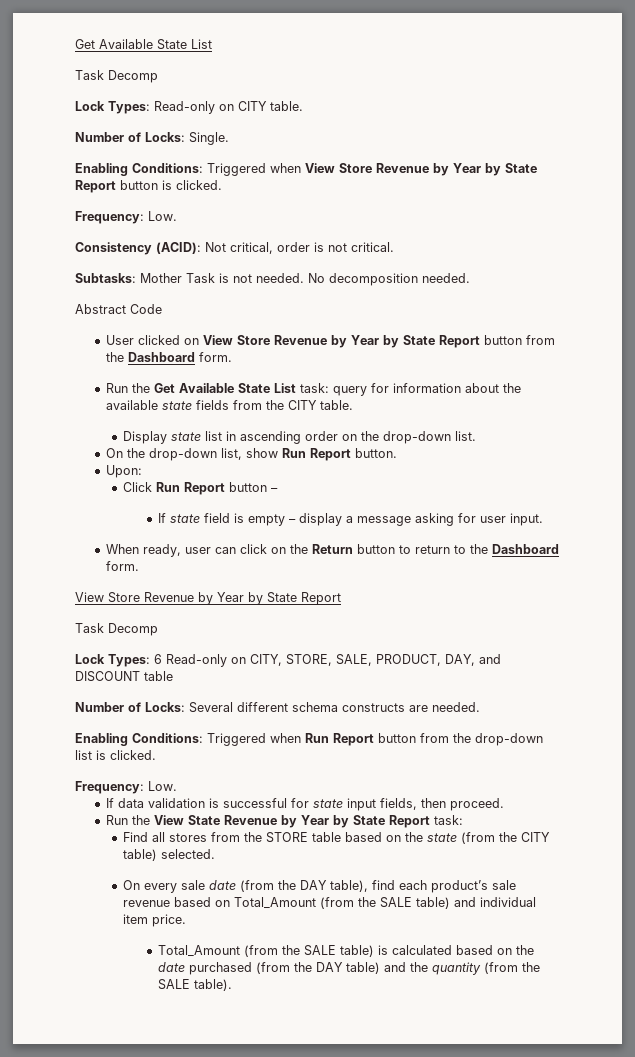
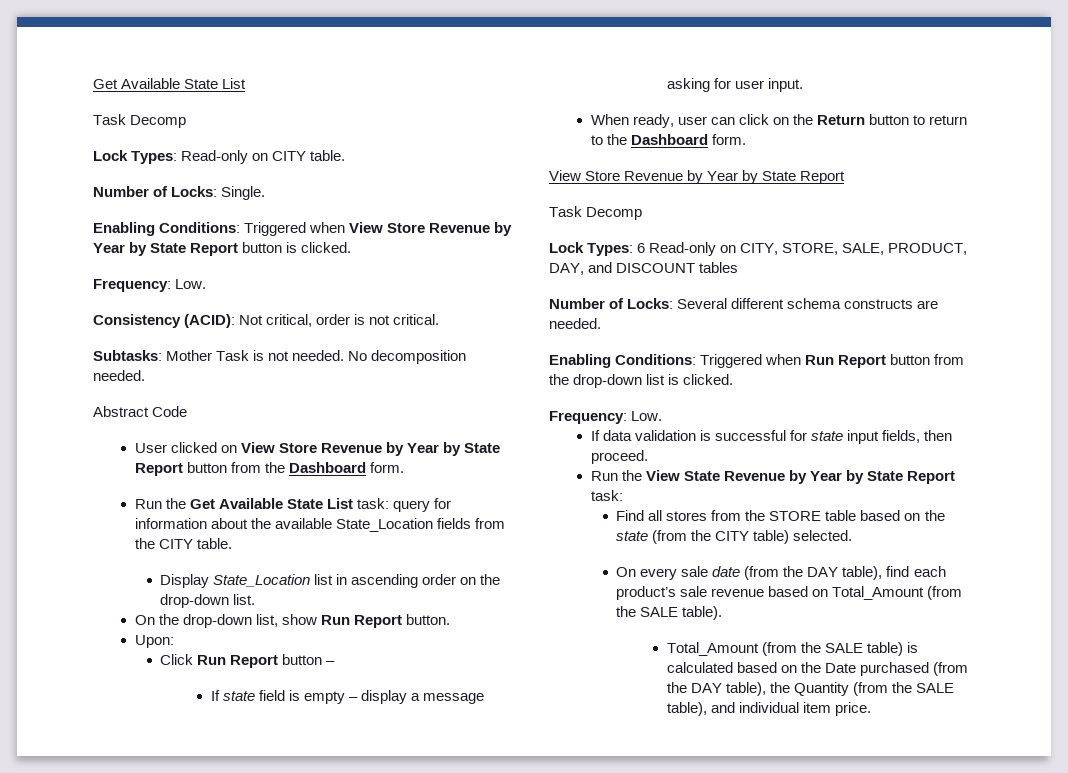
[162,401,193,410] state -> [335,518,433,532] State_Location
[171,432,202,441] state -> [213,574,311,587] State_Location
[144,671,173,681] table -> [699,262,739,273] tables
[416,897,537,909] [123,914,187,927] table) and individual item price. -> [682,606,723,620] table).
[157,962,185,972] date -> [824,663,856,673] Date
[345,962,540,975] [157,979,232,991] table) and the quantity (from the SALE table). -> [725,682,954,696] [666,702,871,716] table), the Quantity (from the SALE table), and individual item price.

